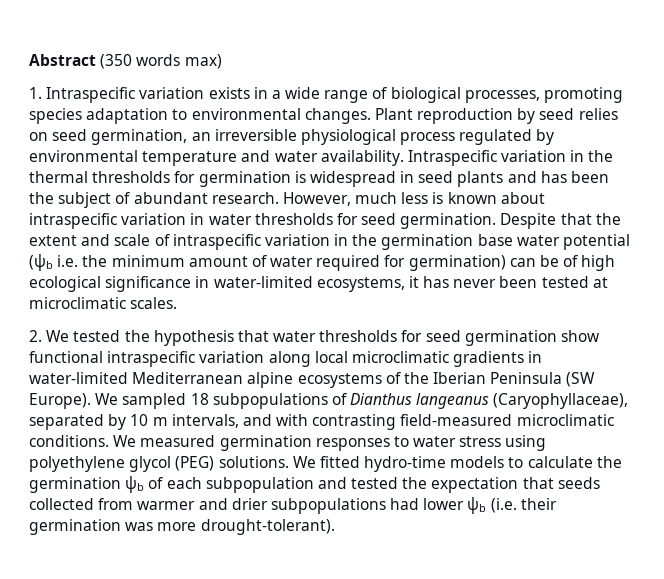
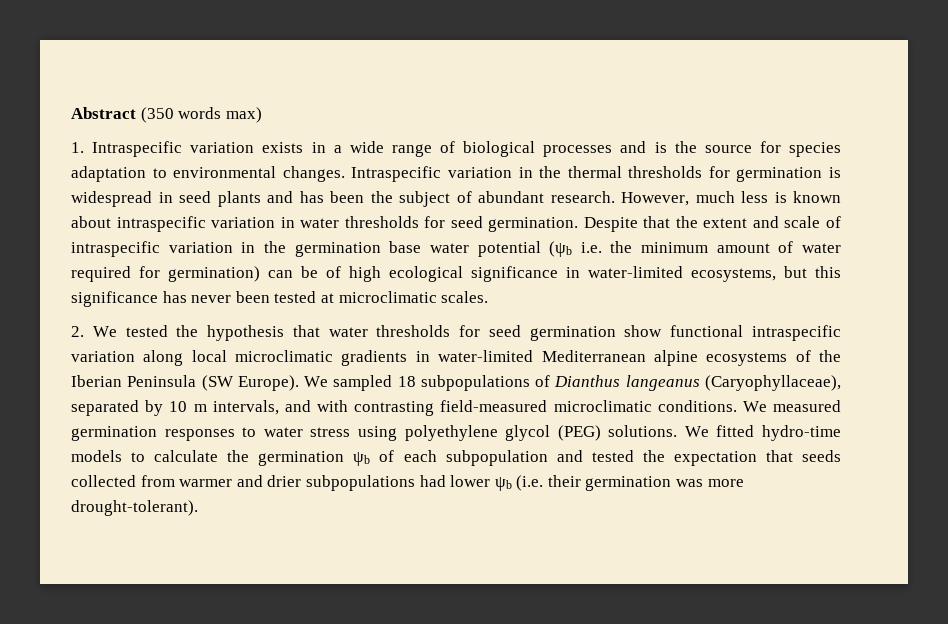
[464,87,624,103] processes, promoting -> [543,141,781,157] processes and is the source for
[374,108,618,124] [29,129,555,145] [29,150,404,166] Plant reproduction by seed relies on seed germination, an irreversible physiological process regulated by environmental temperature and water availability. -> (345, 174) none
[408,276,419,288] it -> [784,266,841,278] [71,291,158,307] but this significance

